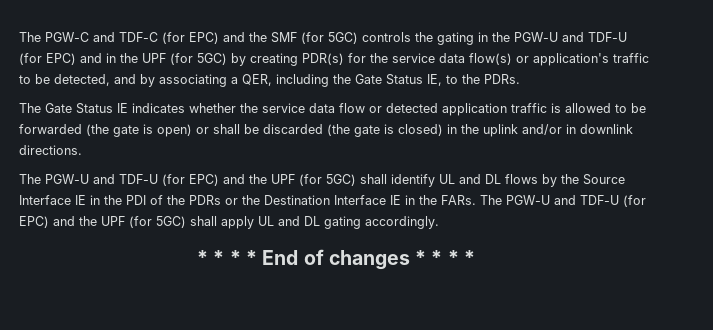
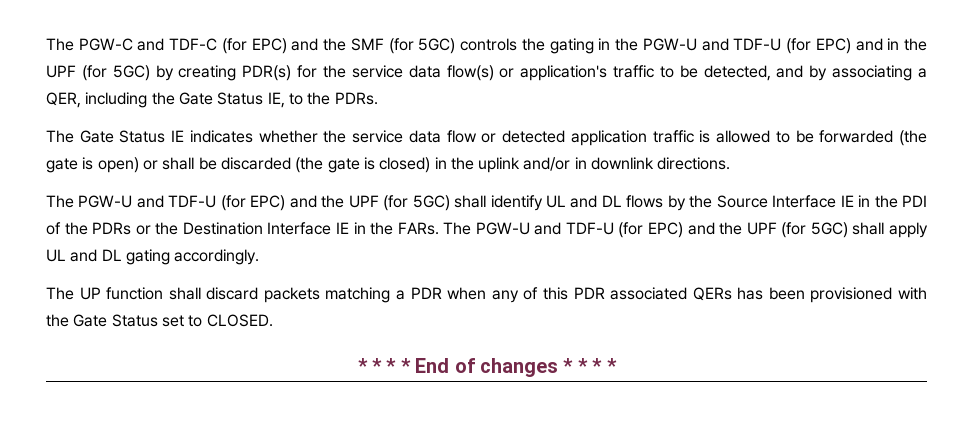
(439, 222) none -> [46,287,927,303] [46,314,273,327] // The UP function shall discard packets matching a PDR when any of this PDR associated QERs has been provisioned with the Gate Status set to CLOSED.

